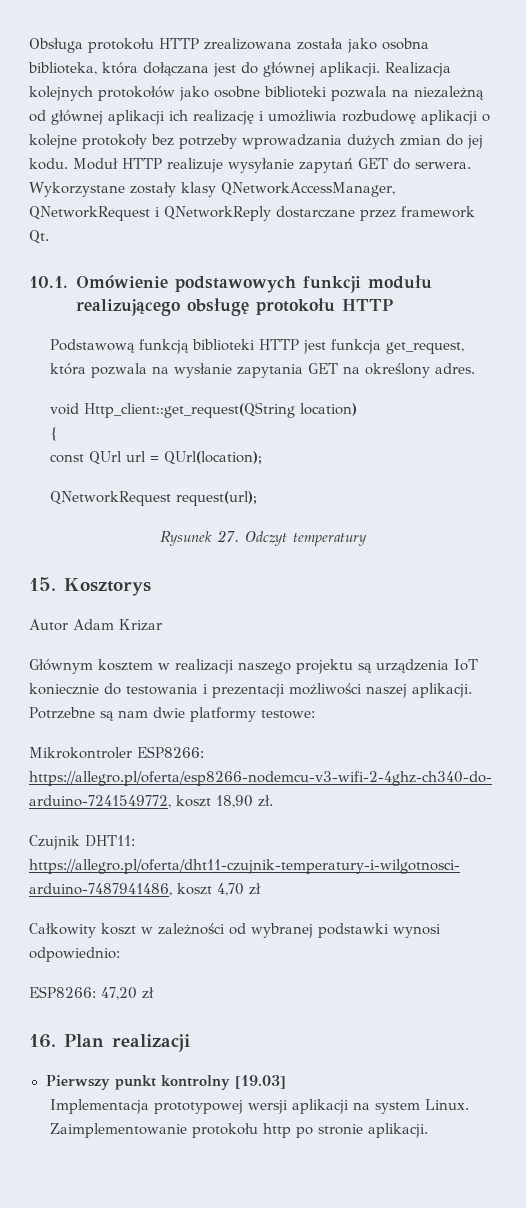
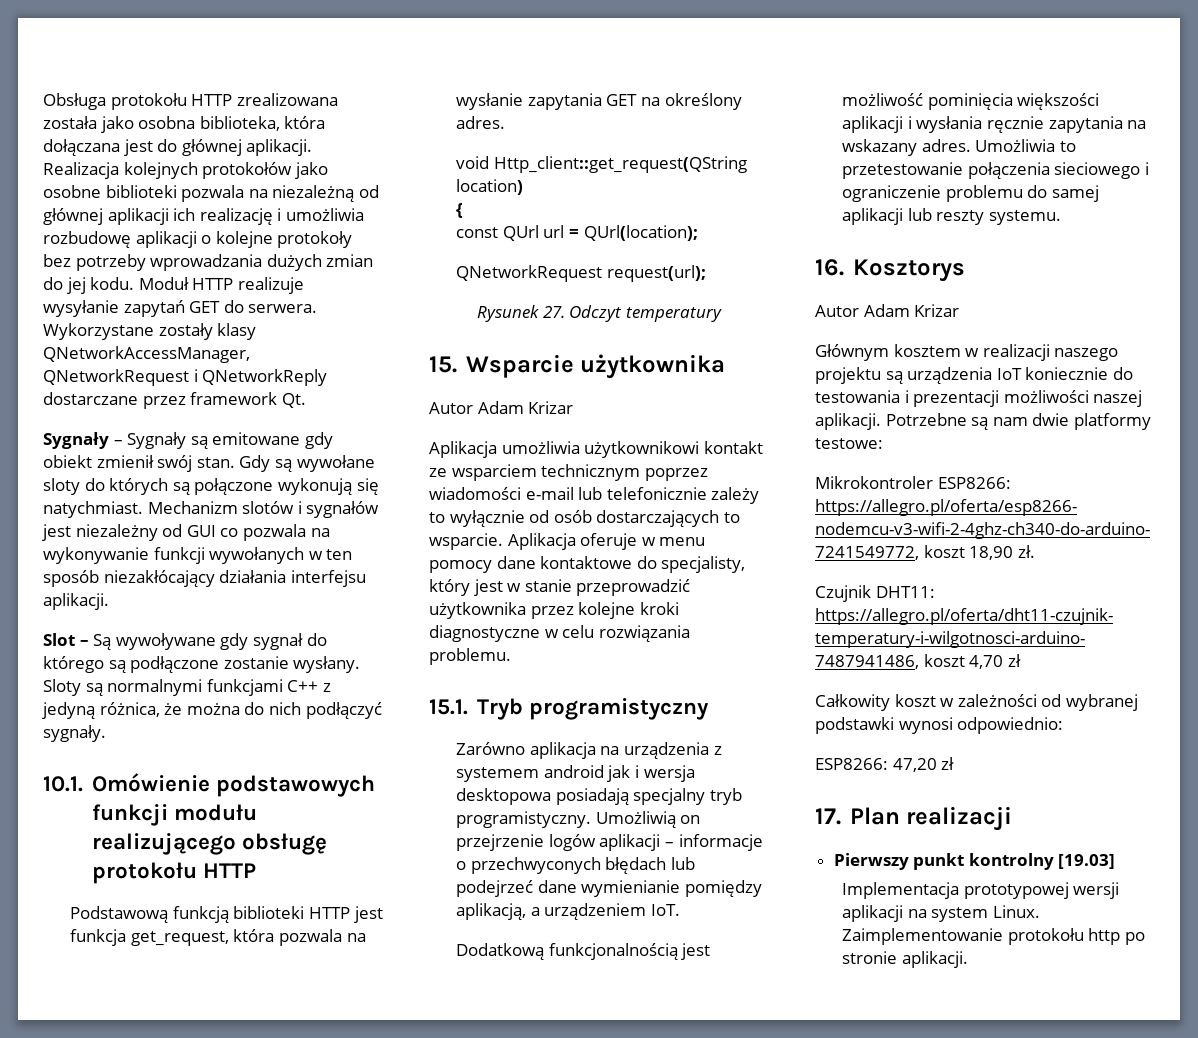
(49, 237) none -> [43,432,333,449] [43,455,375,472] [43,478,379,495] [43,501,380,518] [42,524,330,541] [43,547,353,564] [43,570,366,587] [43,593,109,610] [43,633,327,650] [43,656,361,673] [43,679,331,696] [42,702,382,719] [43,725,106,742] // Sygnały – Sygnały są emitowane gdy obiekt zmienił swój stan. Gdy są wywołane sloty do których są połączone wykonują się natychmiast. Mechanizm slotów i sygnałów jest niezależny od GUI co pozwala na wykonywanie funkcji wywołanych w ten sposób niezakłócający działania interfejsu aplikacji. // Slot – Są wywoływane gdy sygnał do którego są podłączone zostanie wysłany. Sloty są normalnymi funkcjami C++ z jedyną różnica, że można do nich podłączyć sygnały.
(56, 584) none -> [465,354,725,379] [429,401,574,414] [429,441,763,458] [429,464,708,481] [429,487,760,504] [429,510,740,527] [429,533,706,550] [429,556,746,573] [429,579,691,596] [429,602,679,619] [429,625,690,642] [429,648,511,665] [429,698,709,720] [456,742,722,759] [456,765,695,782] [456,788,742,805] [456,811,701,828] [456,834,763,851] [456,857,695,874] [456,880,762,897] [456,903,680,920] [456,943,711,960] [842,93,1100,110] [842,116,1147,133] [842,139,1076,156] [842,162,1149,179] [842,185,1099,202] [842,208,1061,225] [815,259,844,276] Wsparcie użytkownika // Autor Adam Krizar // Aplikacja umożliwia użytkownikowi kontakt ze wsparciem technicznym poprzez wiadomości e-mail lub telefonicznie zależy to wyłącznie od osób dostarczających to wsparcie. Aplikacja oferuje w menu pomocy dane kontaktowe do specjalisty, który jest w stanie przeprowadzić użytkownika przez kolejne kroki diagnostyczne w celu rozwiązania problemu. // 15.1. Tryb programistyczny // Zarówno aplikacja na urządzenia z systemem android jak i wersja desktopowa posiadają specjalny tryb programistyczny. Umożliwią on przejrzenie logów aplikacji – informacje o przechwyconych błędach lub podejrzeć dane wymienianie pomiędzy aplikacją, a urządzeniem IoT. // Dodatkową funkcjonalnością jest możliwość pominięcia większości aplikacji i wysłania ręcznie zapytania na wskazany adres. Umożliwia to przetestowanie połączenia sieciowego i ograniczenie problemu do samej aplikacji lub reszty systemu. // 16.
[29,1034,56,1048] 16. -> [815,808,841,825] 17.

